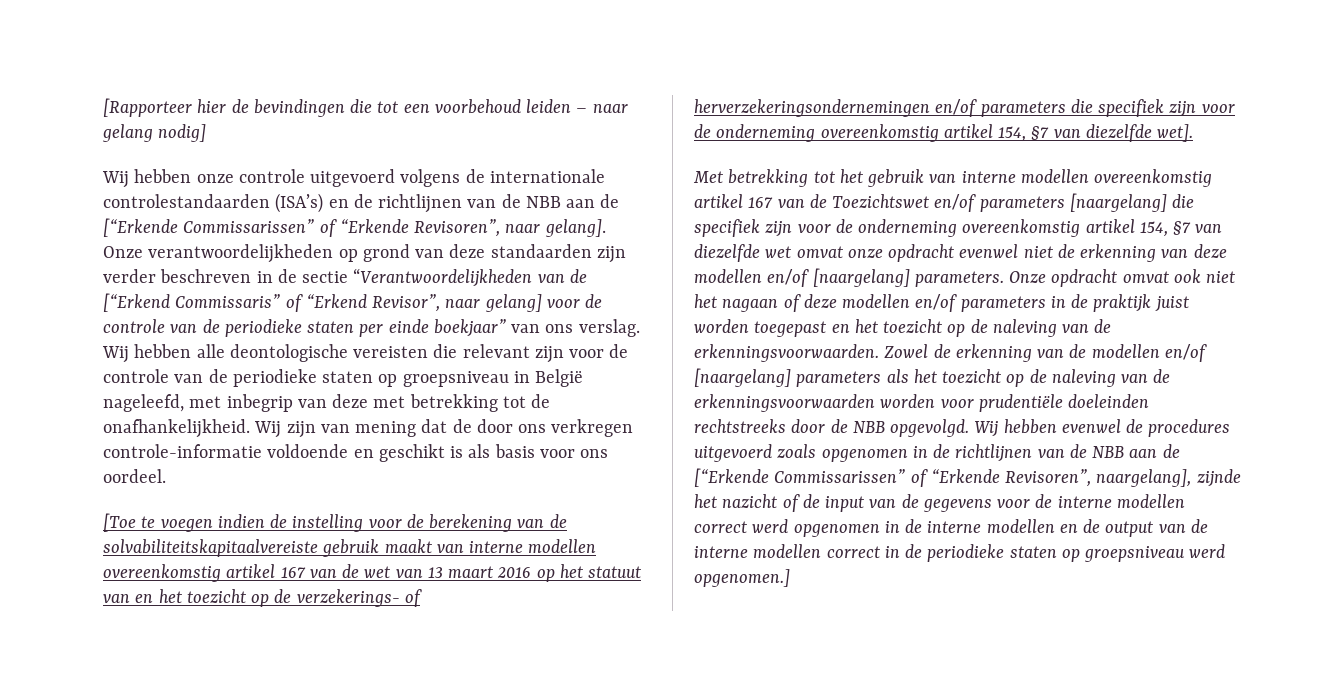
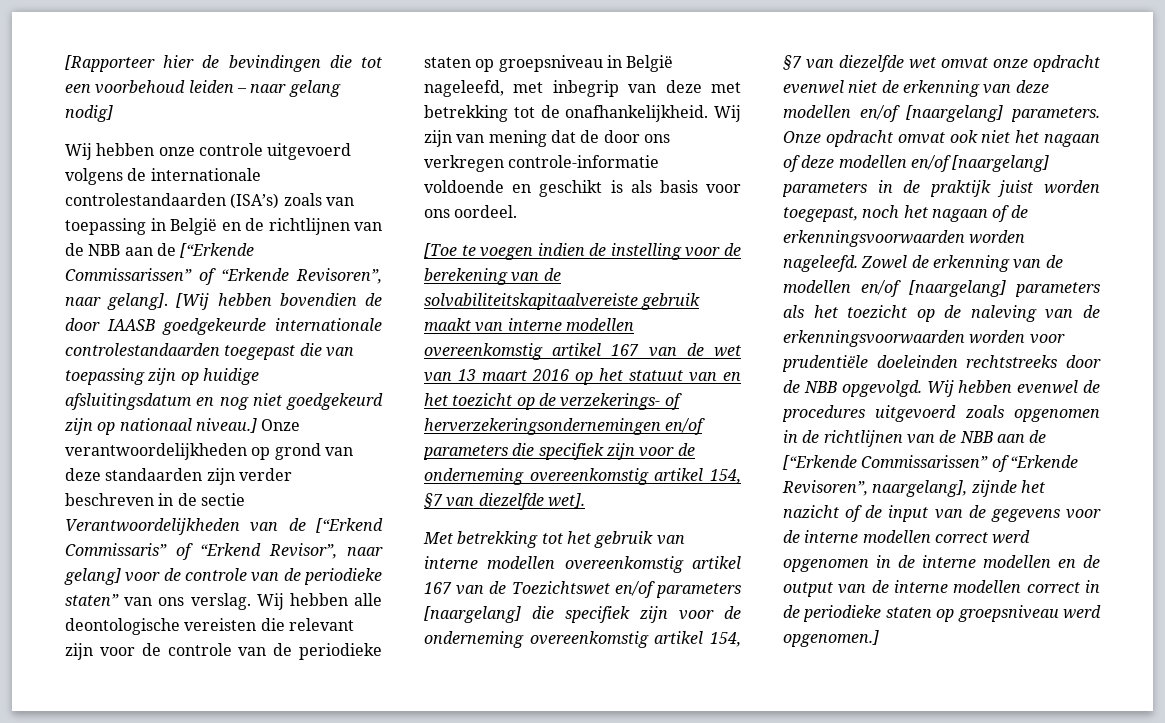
(324, 203) none -> [283,193,354,206] [65,218,217,235] zoals van toepassing in België
(606, 228) none -> [176,293,383,310] [65,318,382,335] [65,343,354,360] [65,368,259,385] [65,393,383,410] [64,418,257,435] [Wij hebben bovendien de door IAASB goedgekeurde internationale controlestandaarden toegepast die van toepassing zijn op huidige afsluitingsdatum en nog niet goedgekeurd zijn op nationaal niveau.]
[353,268,533,287] “Verantwoordelijkheden -> [65,518,240,535] Verantwoordelijkheden
[307,319,506,337] staten per einde boekjaar” -> [65,594,119,606] staten”
(958, 303) none -> [952,155,1050,172] [naargelang]
[754,319,1112,337] [694,344,879,362] toegepast en het toezicht op de naleving van de erkenningsvoorwaarden. -> [783,205,1028,222] [783,230,1026,247] [783,255,858,272] toegepast, noch het nagaan of de erkenningsvoorwaarden worden nageleefd.

